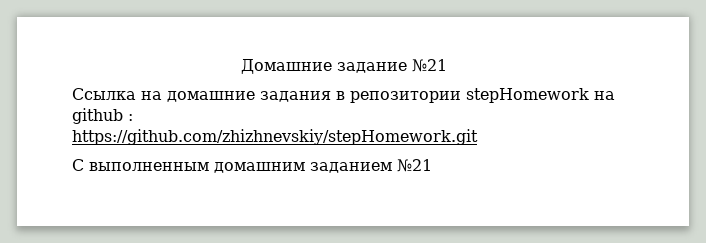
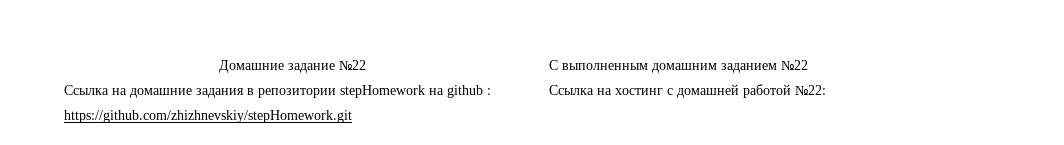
[411,59,447,72] №21 -> [338,60,366,70] №22
[397,159,432,172] №21 -> [781,60,808,70] [549,84,826,98] №22 // Ссылка на хостинг с домашней работой №22:

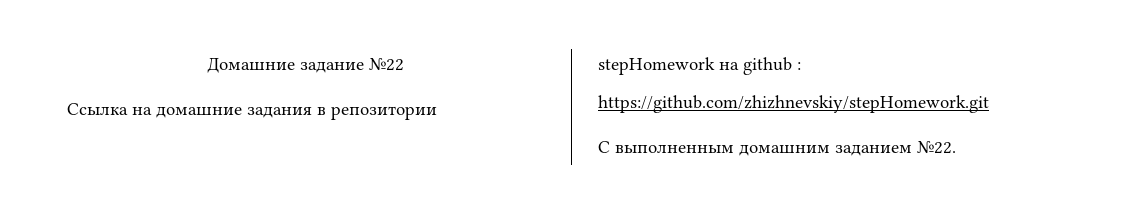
[781,60,808,70] [549,84,826,98] №22 // Ссылка на хостинг с домашней работой №22: -> [917,141,956,154] №22.

